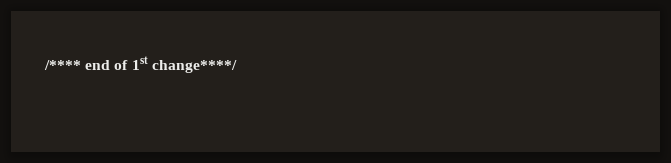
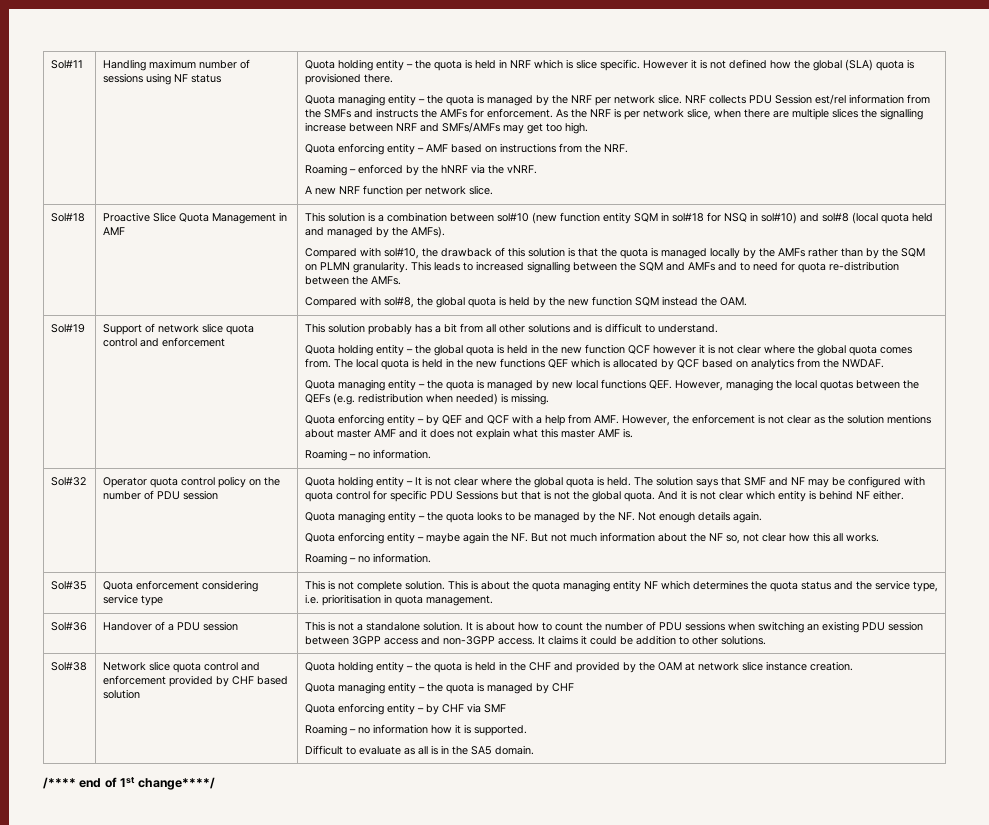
(44, 65) none -> [50,60,83,69] [102,59,250,71] [102,73,221,85] [304,59,914,71] [304,73,393,85] [304,94,930,106] [304,108,923,120] [304,122,588,134] [304,143,628,155] [304,164,537,176] [304,185,493,197] [50,213,85,222] [102,212,287,224] [102,227,125,235] [304,212,933,224] [304,226,445,238] [304,247,925,259] [304,261,899,273] [304,276,401,285] [304,296,747,308] [50,324,85,333] [102,323,254,335] [102,337,225,347] [304,323,718,335] [304,344,912,356] [304,358,884,370] [304,379,919,391] [304,393,549,405] [304,414,931,426] [304,428,633,440] [304,449,431,461] [50,477,86,486] [102,476,280,488] [102,490,218,500] [304,476,925,488] [304,490,904,502] [304,511,762,523] [304,532,879,544] [304,553,431,565] [50,581,87,590] [102,580,258,592] [102,594,163,606] [304,580,938,592] [304,594,493,606] [50,622,87,631] [102,621,238,631] [304,621,923,633] [304,635,766,645] [50,662,87,671] [102,661,260,673] [102,675,288,687] [102,689,140,699] [304,661,853,673] [304,682,574,694] [304,703,506,715] [304,724,527,736] [304,745,534,755] Sol#11 | Handling maximum number of sessions using NF status | Quota holding entity – the quota is held in NRF which is slice specific. However it is not defined how the global (SLA) quota is provisioned there. // Quota managing entity – the quota is managed by the NRF per network slice. NRF collects PDU Session est/rel information from the SMFs and instructs the AMFs for enforcement. As the NRF is per network slice, when there are multiple slices the signalling increase between NRF and SMFs/AMFs may get too high. // Quota enforcing entity – AMF based on instructions from the NRF. // Roaming – enforced by the hNRF via the vNRF. // A new NRF function per network slice. // Sol#18 | Proactive Slice Quota Management in AMF | This solution is a combination between sol#10 (new function entity SQM in sol#18 for NSQ in sol#10) and sol#8 (local quota held and managed by the AMFs). // Compared with sol#10, the drawback of this solution is that the quota is managed locally by the AMFs rather than by the SQM on PLMN granularity. This leads to increased signalling between the SQM and AMFs and to need for quota re-distribution between the AMFs. // Compared with sol#8, the global quota is held by the new function SQM instead the OAM. // Sol#19 | Support of network slice quota control and enforcement | This solution probably has a bit from all other solutions and is difficult to understand. // Quota holding entity – the global quota is held in the new function QCF however it is not clear where the global quota comes from. The local quota is held in the new functions QEF which is allocated by QCF based on analytics from the NWDAF. // Quota managing entity – the quota is managed by new local functions QEF. However, managing the local quotas between the QEFs (e.g. redistribution when needed) is missing. // Quota enforcing entity – by QEF and QCF with a help from AMF. However, the enforcement is not clear as the solution mentions about master AMF and it does not explain what this master AMF is. // Roaming – no information. // Sol#32 | Operator quota control policy on the number of PDU session | Quota holding entity – It is not clear where the global quota is held. The solution says that SMF and NF may be configured with quota control for specific PDU Sessions but that is not the global quota. And it is not clear which entity is behind NF either. // Quota managing entity – the quota looks to be managed by the NF. Not enough details again. // Quota enforcing entity – maybe again the NF. But not much information about the NF so, not clear how this all works. // Roaming – no information. // Sol#35 | Quota enforcement considering service type | This is not complete solution. This is about the quota managing entity NF which determines the quota status and the service type, i.e. prioritisation in quota management. // Sol#36 | Handover of a PDU session | This is not a standalone solution. It is about how to count the number of PDU sessions when switching an existing PDU session between 3GPP access and non-3GPP access. It claims it could be addition to other solutions. // Sol#38 | Network slice quota control and enforcement provided by CHF based solution | Quota holding entity – the quota is held in the CHF and provided by the OAM at network slice instance creation. // Quota managing entity – the quota is managed by CHF // Quota enforcing entity – by CHF via SMF // Roaming – no information how it is supported. // Difficult to evaluate as all is in the SA5 domain. //

